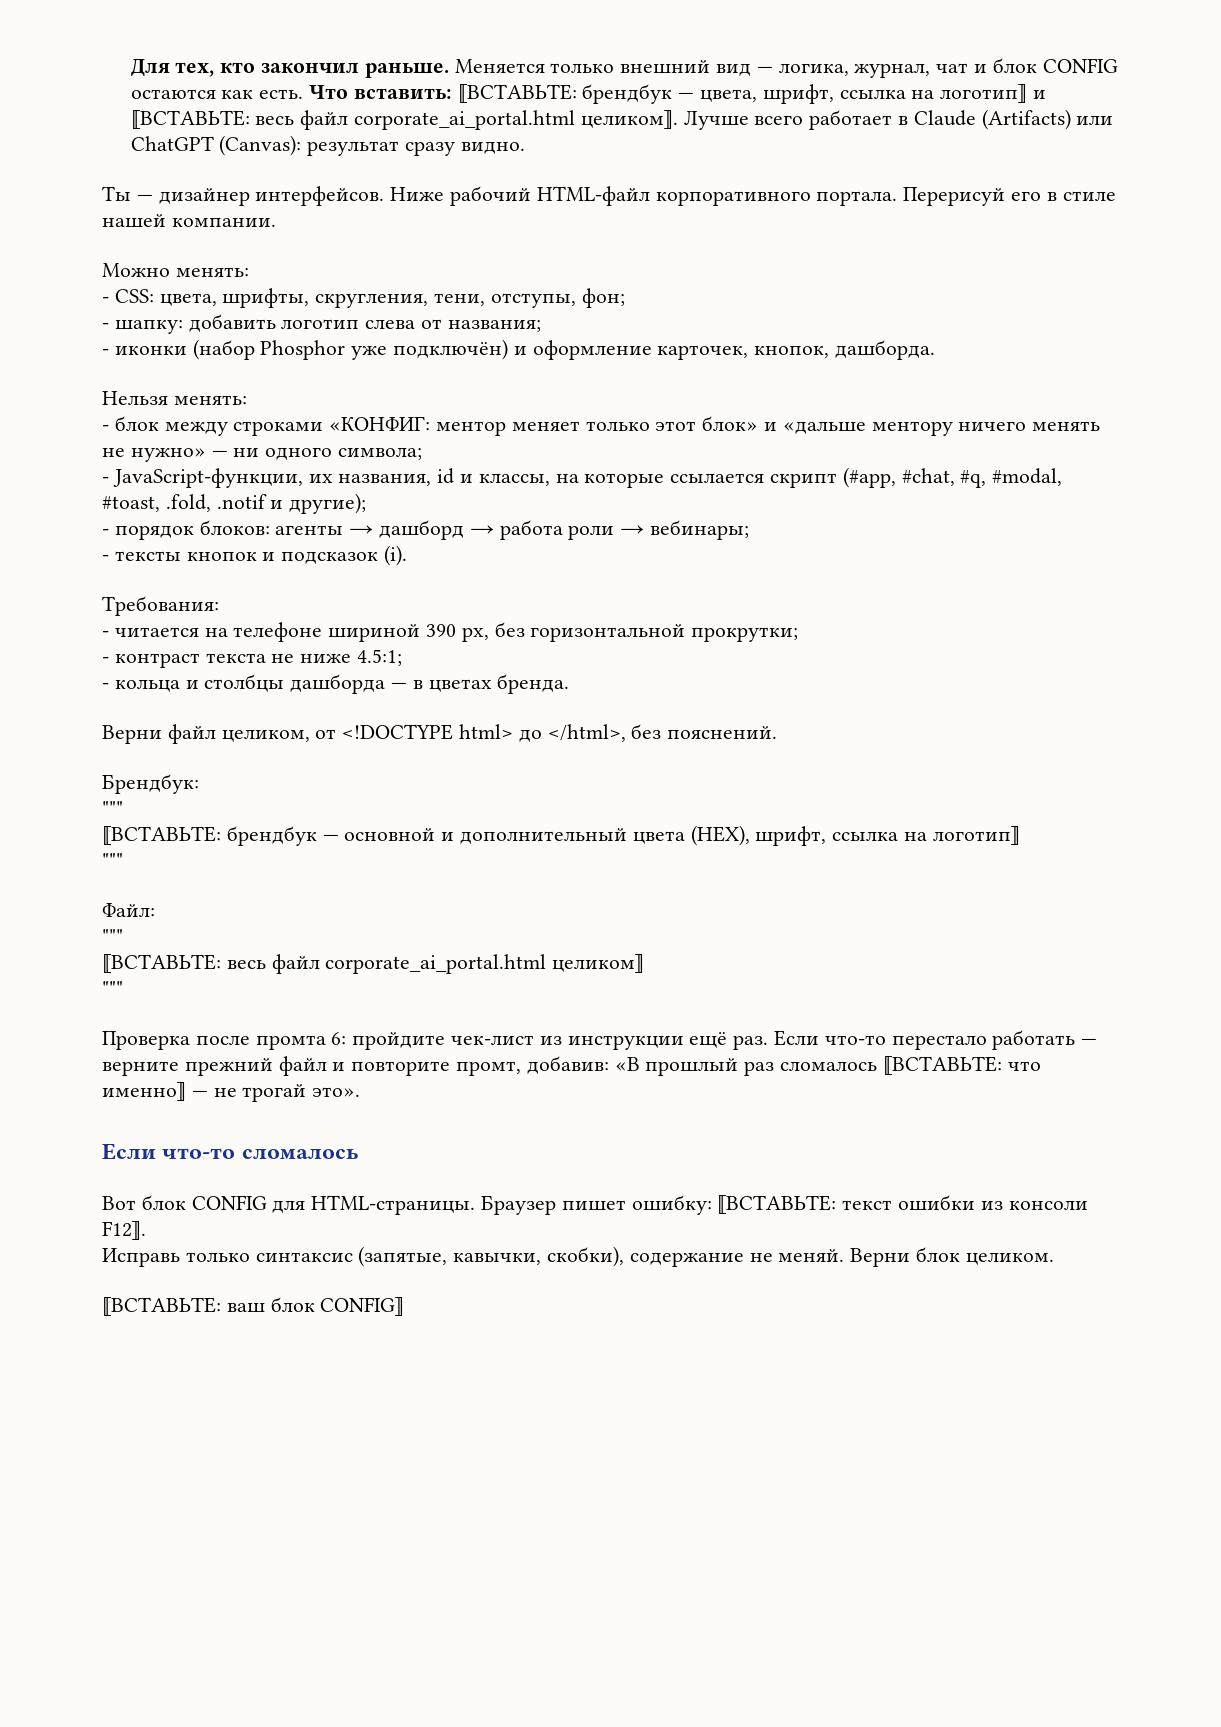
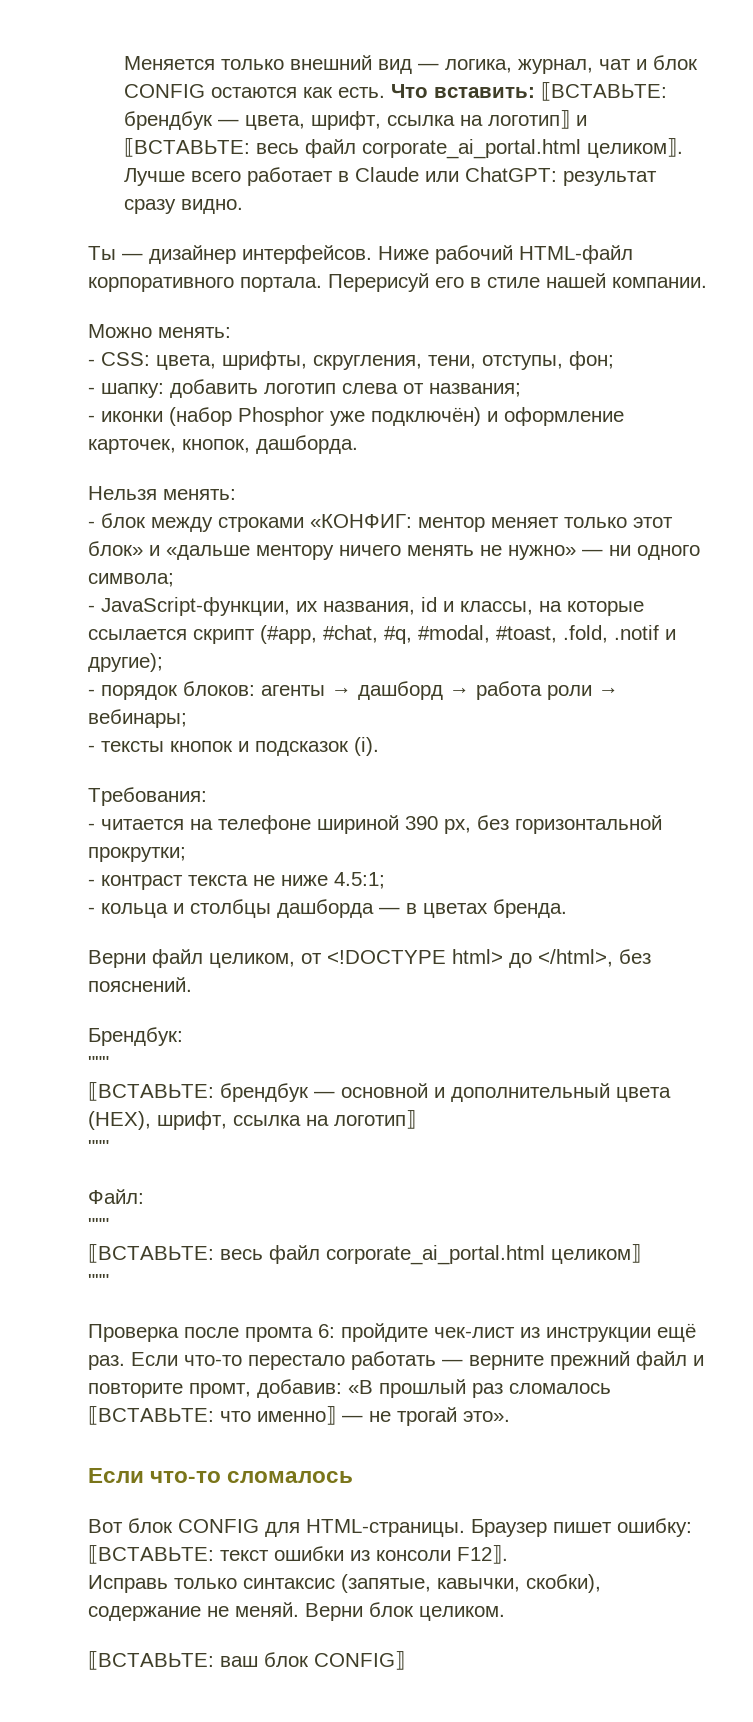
[130,59,449,78] Для тех, кто закончил раньше. -> (124, 63) none
[981,109,1114,130] [130,135,302,156] (Artifacts) или ChatGPT (Canvas): -> [425,167,558,182] или ChatGPT:

